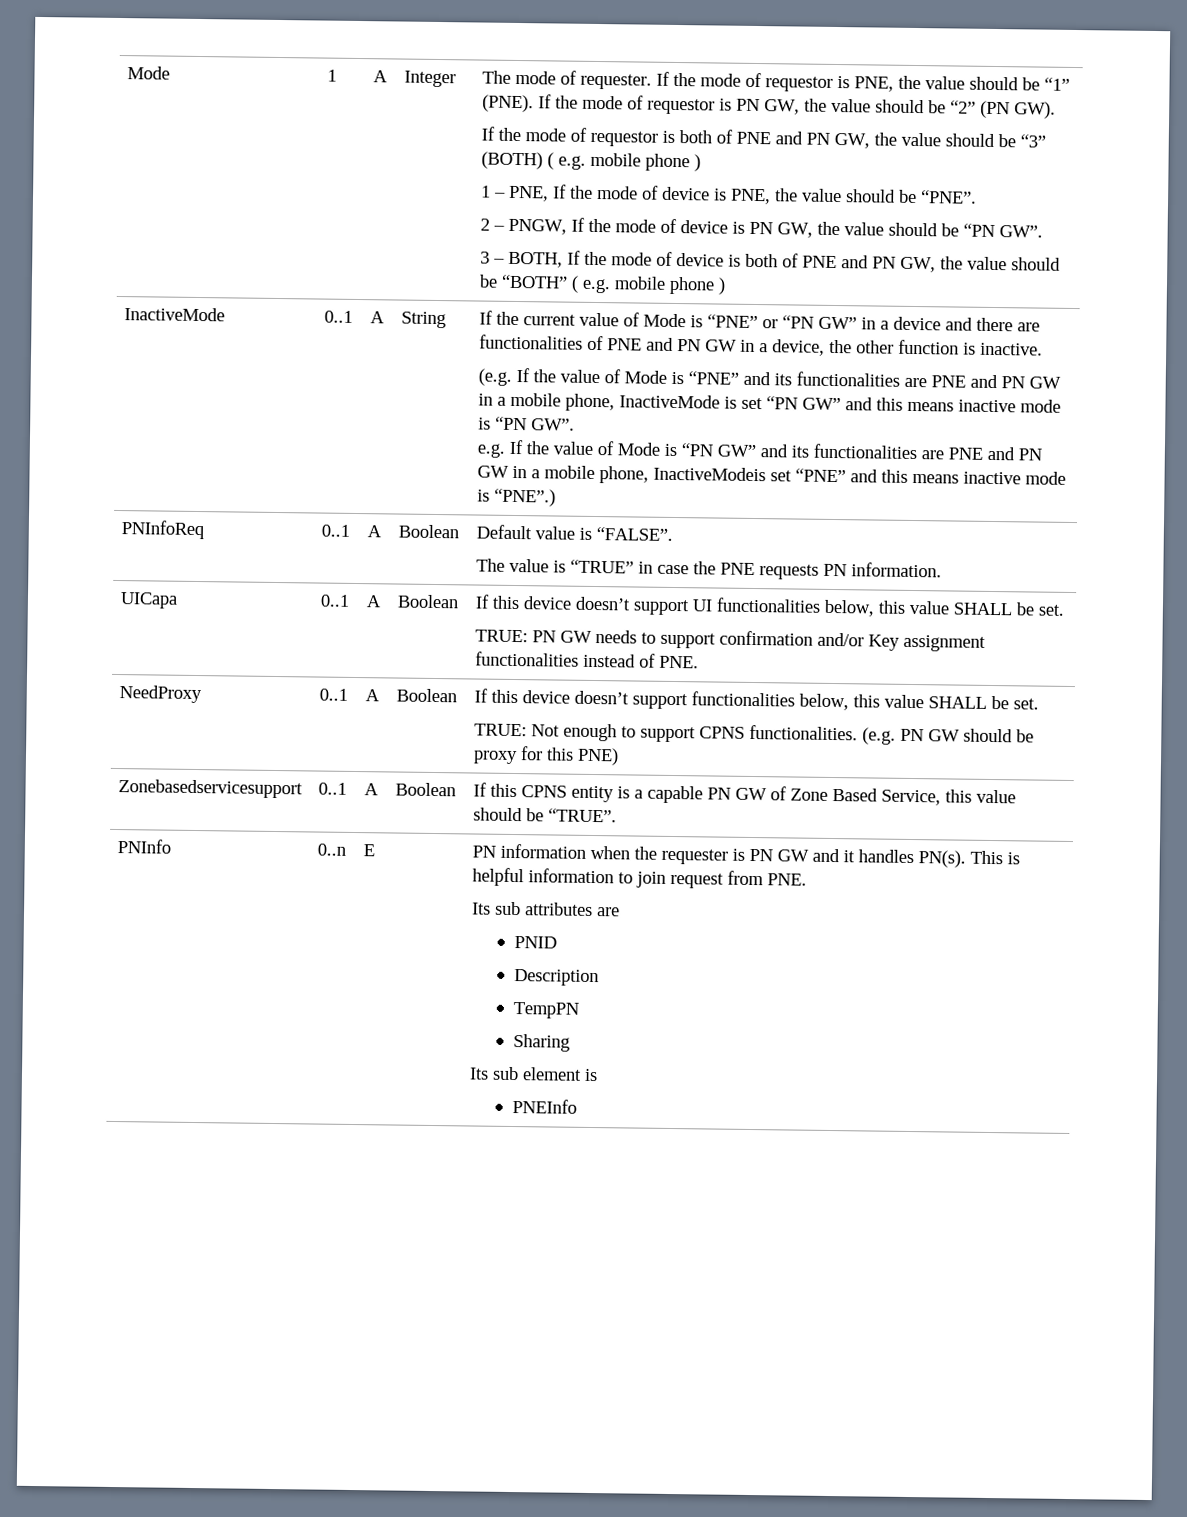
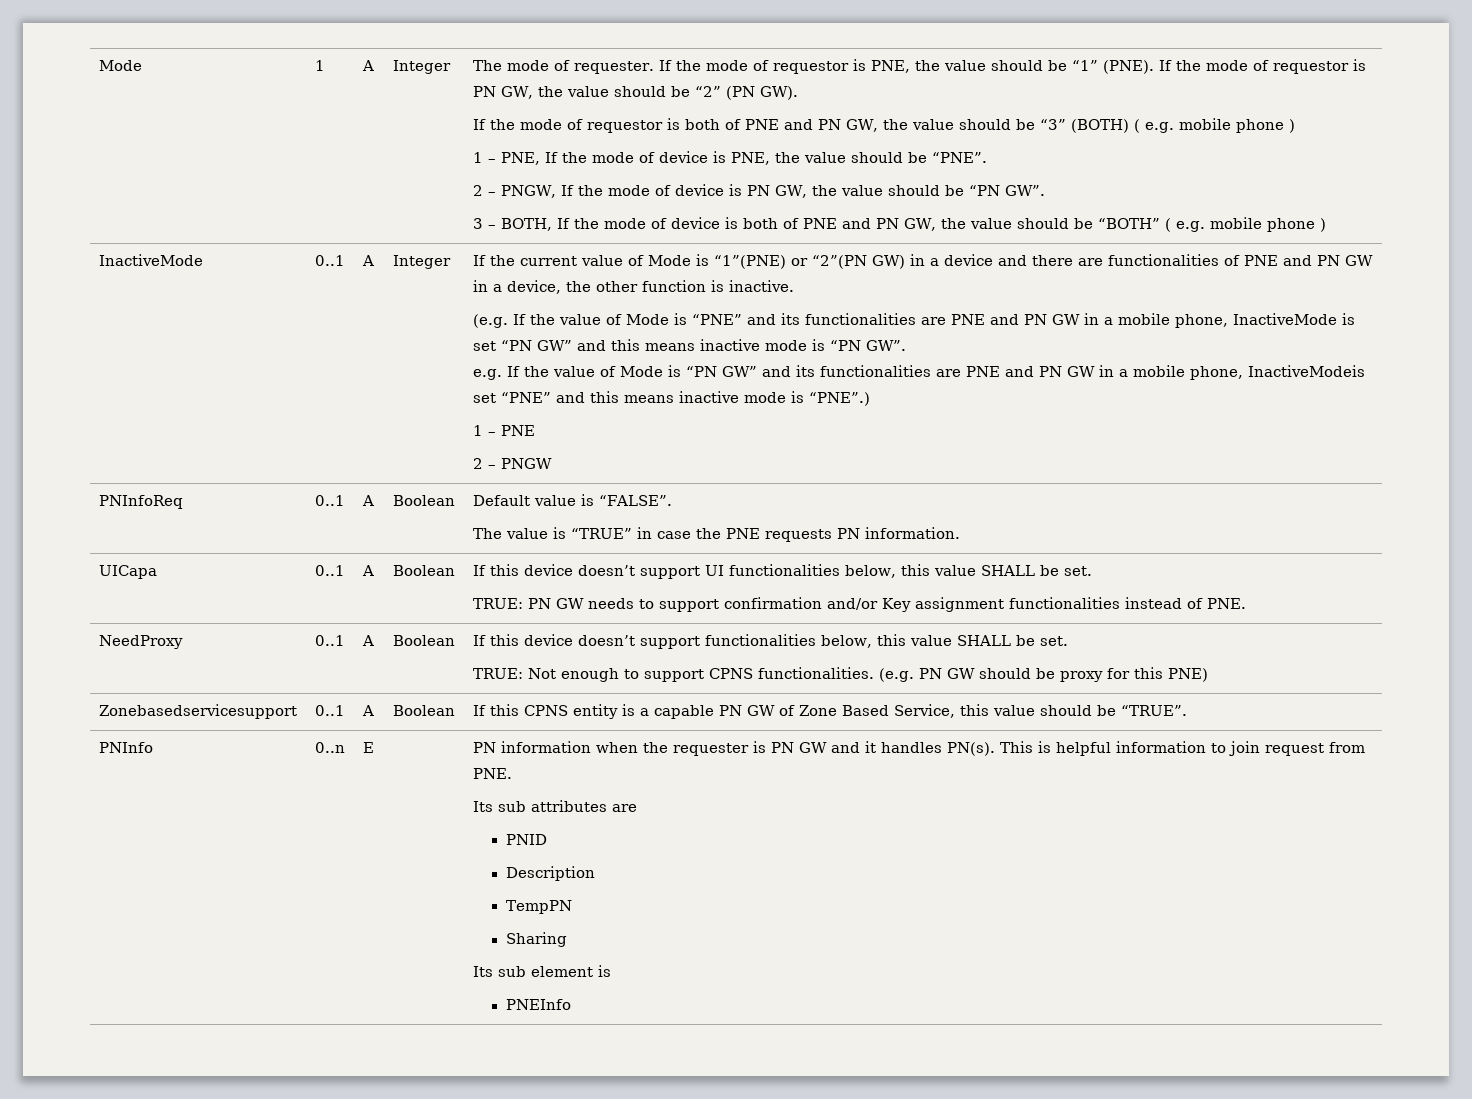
[401,311,447,329] String -> [392,255,451,269] Integer
[707,314,858,330] “PNE” or “PN GW” -> [713,255,905,269] “1”(PNE) or “2”(PN GW)
(557, 497) none -> [472,425,535,436] [472,458,552,469] // 1 – PNE // 2 – PNGW

